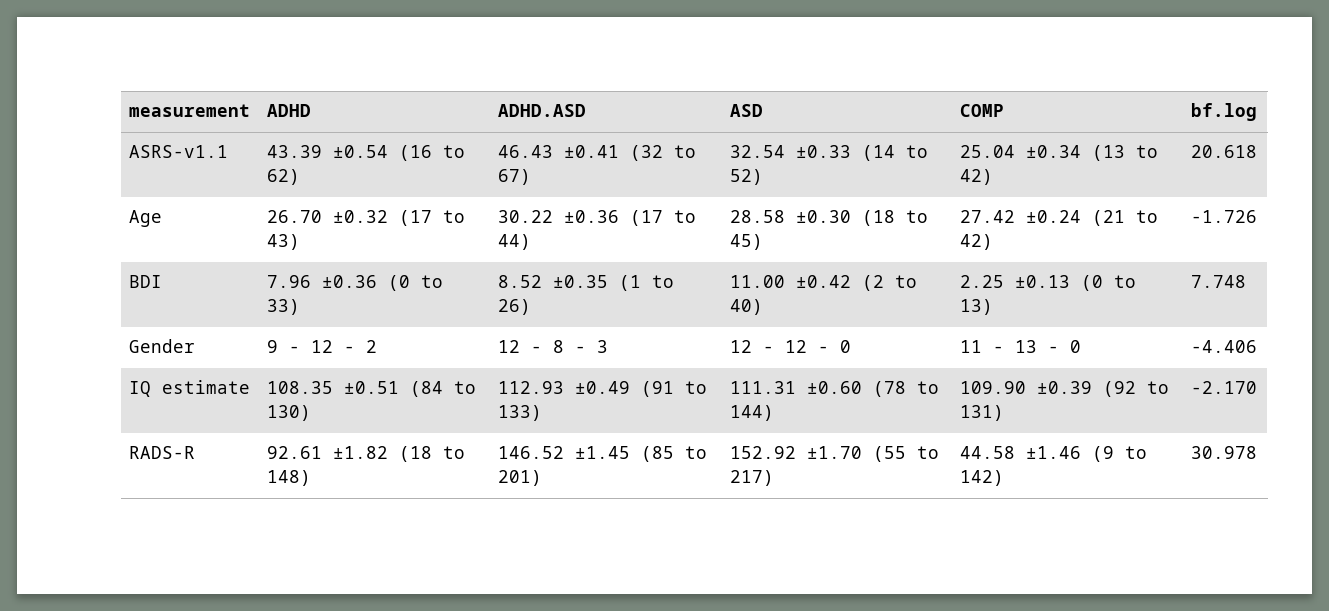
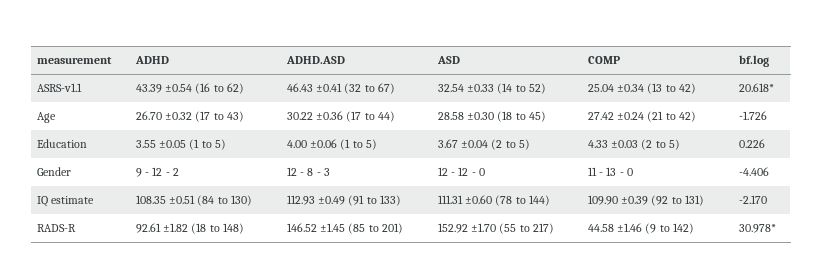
[1191,145,1258,158] 20.618 -> [739,83,775,92] 20.618*
[129,275,163,288] [267,275,444,291] [267,299,301,315] [498,275,675,291] [498,299,532,315] [730,275,918,291] [730,299,764,315] [960,275,1137,291] [960,299,994,315] [1191,275,1247,288] BDI | 7.96 ±0.36 (0 to 33) | 8.52 ±0.35 (1 to 26) | 11.00 ±0.42 (2 to 40) | 2.25 ±0.13 (0 to 13) | 7.748 -> [37,139,88,148] [136,139,226,150] [287,139,377,150] [438,139,530,150] [588,139,680,150] [739,139,766,148] Education | 3.55 ±0.05 (1 to 5) | 4.00 ±0.06 (1 to 5) | 3.67 ±0.04 (2 to 5) | 4.33 ±0.03 (2 to 5) | 0.226
[1191,446,1258,459] 30.978 -> [739,224,777,233] 30.978*

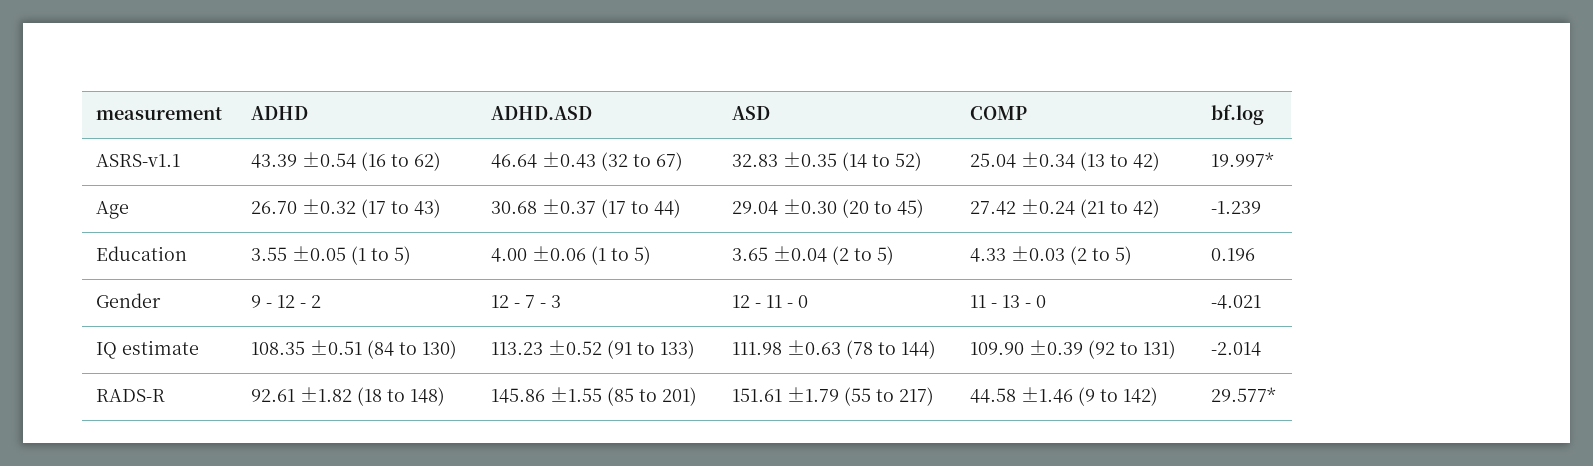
[287,83,343,92] 46.43 ±0.41 -> [491,152,597,168] 46.64 ±0.43
[438,84,495,92] 32.54 ±0.33 -> [732,152,838,167] 32.83 ±0.35
[739,83,775,92] 20.618* -> [1211,152,1275,167] 19.997*
[287,111,344,120] 30.22 ±0.36 -> [491,199,597,214] 30.68 ±0.37
[438,111,513,122] 28.58 ±0.30 (18 -> [732,199,870,218] 29.04 ±0.30 (20
[739,111,768,120] -1.726 -> [1211,201,1262,214] -1.239
[438,139,459,148] 3.67 -> [732,247,769,261] 3.65
[739,139,766,148] 0.226 -> [1211,248,1256,261] 0.196
[307,168,314,176] 8 -> [525,295,536,308] 7
[458,167,469,176] 12 -> [766,295,783,308] 11
[739,167,770,176] -4.406 -> [1211,295,1262,309] -4.021
[287,195,346,205] 112.93 ±0.49 -> [491,340,603,355] 113.23 ±0.52
[438,195,493,204] 111.31 ±0.60 -> [732,340,842,355] 111.98 ±0.63
[739,195,768,204] -2.170 -> [1211,342,1262,356] -2.014
[287,223,346,232] 146.52 ±1.45 -> [491,387,603,403] 145.86 ±1.55
[438,223,497,233] 152.92 ±1.70 -> [732,387,840,402] 151.61 ±1.79
[739,224,777,233] 30.978* -> [1211,387,1277,402] 29.577*

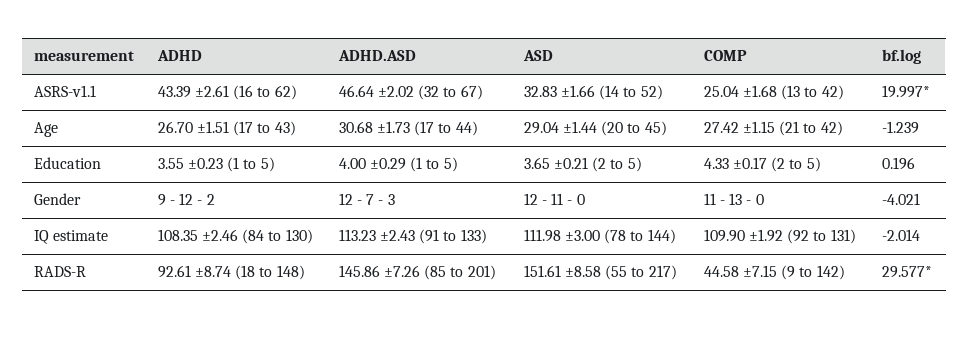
[302,152,357,168] ±0.54 -> [194,85,229,97] ±2.61
[542,152,597,168] ±0.43 -> [377,86,414,97] ±2.02
[783,152,838,167] ±0.35 -> [560,85,595,97] ±1.66
[1021,152,1076,168] ±0.34 -> [742,85,777,97] ±1.68
[302,199,357,214] ±0.32 -> [196,121,229,133] ±1.51
[542,199,597,214] ±0.37 -> [376,121,410,133] ±1.73
[783,199,838,214] ±0.30 -> [562,121,597,133] ±1.44
[1021,199,1076,215] ±0.24 -> [742,121,775,133] ±1.15
[292,246,347,261] ±0.05 -> [187,158,223,169] ±0.23
[532,246,587,261] ±0.06 -> [369,158,406,170] ±0.29
[773,246,828,262] ±0.04 -> [553,157,588,169] ±0.21
[1011,246,1066,261] ±0.03 -> [732,157,767,169] ±0.17
[310,340,363,355] ±0.51 -> [201,229,238,241] ±2.46
[548,340,603,355] ±0.52 -> [379,230,415,241] ±2.43
[787,340,842,355] ±0.63 -> [564,230,600,241] ±3.00
[1029,340,1084,355] ±0.39 -> [748,229,783,242] ±1.92
[300,387,353,402] ±1.82 -> [194,266,231,277] ±8.74
[550,387,603,402] ±1.55 -> [383,265,420,277] ±7.26
[787,387,840,402] ±1.79 -> [564,266,601,277] ±8.58
[1021,387,1074,403] ±1.46 -> [742,265,777,277] ±7.15

